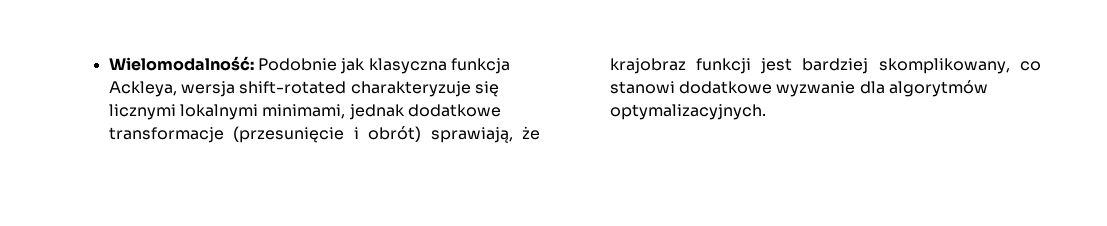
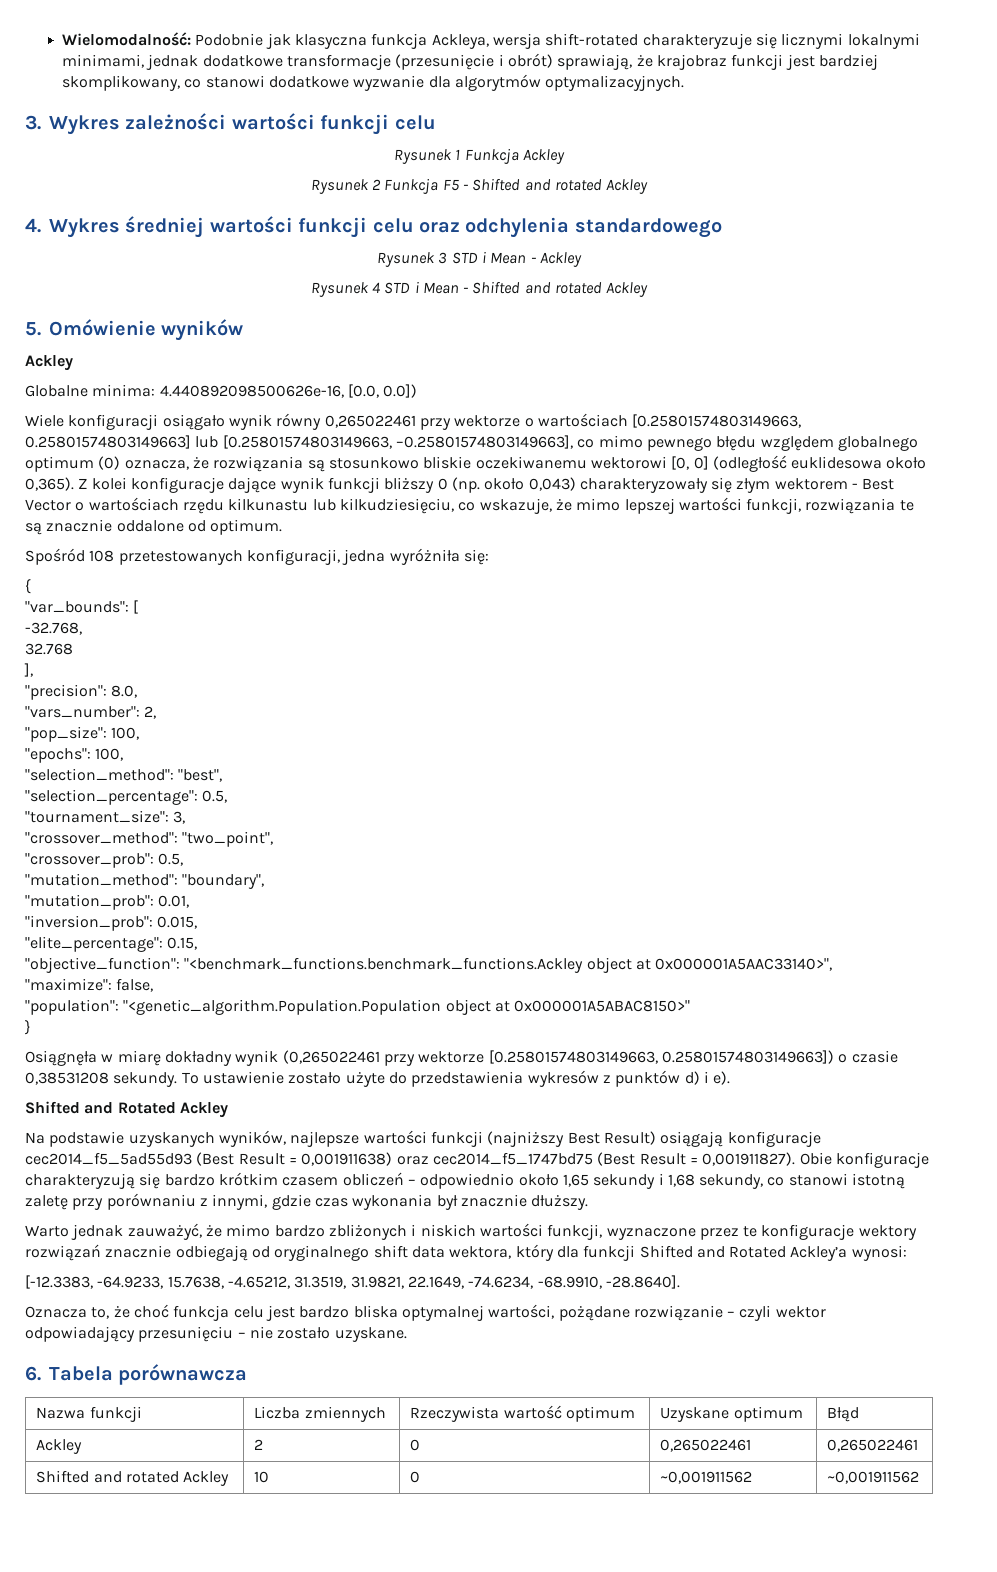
(766, 112) none -> [25,113,436,135] [394,148,565,164] [310,178,649,194] [25,216,722,238] [377,251,582,267] [310,281,649,297] [25,319,244,341] [25,355,73,371] [25,384,418,398] [25,413,802,430] [25,435,918,451] [25,455,927,472] [25,477,895,493] [25,497,914,514] [25,519,283,535] [25,548,489,565] [25,579,31,594] [25,600,139,614] [25,622,82,635] [25,643,73,655] [24,663,33,677] [25,684,138,700] [25,706,157,719] [25,726,140,742] [25,748,124,763] [25,768,223,782] [25,789,228,805] [25,810,186,824] [25,831,274,847] [25,853,184,868] [25,873,265,889] [25,894,190,910] [25,915,198,931] [25,936,198,952] [25,957,833,973] [25,978,154,992] [25,999,691,1015] [25,1020,31,1035] [25,1050,898,1066] [25,1070,731,1087] [25,1101,228,1118] [25,1130,821,1147] [25,1152,929,1168] [25,1172,906,1189] [25,1193,589,1210] [25,1223,917,1240] [25,1244,907,1261] [25,1275,680,1289] [25,1304,826,1321] [25,1326,407,1342] [25,1364,248,1385] [36,1406,142,1422] [254,1406,386,1422] [410,1405,636,1422] [660,1406,803,1422] [827,1407,860,1422] [36,1439,83,1454] [254,1439,264,1450] [410,1439,421,1451] [660,1439,752,1452] [827,1439,919,1452] [36,1470,230,1486] [254,1471,270,1483] [410,1471,421,1483] [660,1471,753,1484] [827,1471,920,1484] // 3. Wykres zależności wartości funkcji celu // Rysunek 1 Funkcja Ackley // Rysunek 2 Funkcja F5 - Shifted and rotated Ackley // 4. Wykres średniej wartości funkcji celu oraz odchylenia standardowego // Rysunek 3 STD i Mean - Ackley // Rysunek 4 STD i Mean - Shifted and rotated Ackley // 5. Omówienie wyników // Ackley // Globalne minima: 4.440892098500626e-16, [0.0, 0.0]) // Wiele konfiguracji osiągało wynik równy 0,265022461 przy wektorze o wartościach [0.25801574803149663, 0.25801574803149663] lub [0.25801574803149663, –0.25801574803149663], co mimo pewnego błędu względem globalnego optimum (0) oznacza, że rozwiązania są stosunkowo bliskie oczekiwanemu wektorowi [0, 0] (odległość euklidesowa około 0,365). Z kolei konfiguracje dające wynik funkcji bliższy 0 (np. około 0,043) charakteryzowały się złym wektorem - Best Vector o wartościach rzędu kilkunastu lub kilkudziesięciu, co wskazuje, że mimo lepszej wartości funkcji, rozwiązania te są znacznie oddalone od optimum. // Spośród 108 przetestowanych konfiguracji, jedna wyróżniła się: // { // "var_bounds": [ // -32.768, // 32.768 // ], // "precision": 8.0, // "vars_number": 2, // "pop_size": 100, // "epochs": 100, // "selection_method": "best", // "selection_percentage": 0.5, // "tournament_size": 3, // "crossover_method": "two_point", // "crossover_prob": 0.5, // "mutation_method": "boundary", // "mutation_prob": 0.01, // "inversion_prob": 0.015, // "elite_percentage": 0.15, // "objective_function": "<benchmark_functions.benchmark_functions.Ackley object at 0x000001A5AAC33140>", // "maximize": false, // "population": "<genetic_algorithm.Population.Population object at 0x000001A5ABAC8150>" // } // Osiągnęła w miarę dokładny wynik (0,265022461 przy wektorze [0.25801574803149663, 0.25801574803149663]) o czasie 0,38531208 sekundy. To ustawienie zostało użyte do przedstawienia wykresów z punktów d) i e). // Shifted and Rotated Ackley // Na podstawie uzyskanych wyników, najlepsze wartości funkcji (najniższy Best Result) osiągają konfiguracje cec2014_f5_5ad55d93 (Best Result = 0,001911638) oraz cec2014_f5_1747bd75 (Best Result = 0,001911827). Obie konfiguracje charakteryzują się bardzo krótkim czasem obliczeń – odpowiednio około 1,65 sekundy i 1,68 sekundy, co stanowi istotną zaletę przy porównaniu z innymi, gdzie czas wykonania był znacznie dłuższy. // Warto jednak zauważyć, że mimo bardzo zbliżonych i niskich wartości funkcji, wyznaczone przez te konfiguracje wektory rozwiązań znacznie odbiegają od oryginalnego shift data wektora, który dla funkcji Shifted and Rotated Ackley’a wynosi: // [-12.3383, -64.9233, 15.7638, -4.65212, 31.3519, 31.9821, 22.1649, -74.6234, -68.9910, -28.8640]. // Oznacza to, że choć funkcja celu jest bardzo bliska optymalnej wartości, pożądane rozwiązanie – czyli wektor odpowiadający przesunięciu – nie zostało uzyskane. // 6. Tabela porównawcza // Nazwa funkcji | Liczba zmiennych | Rzeczywista wartość optimum | Uzyskane optimum | Błąd // Ackley | 2 | 0 | 0,265022461 | 0,265022461 // Shifted and rotated Ackley | 10 | 0 | ~0,001911562 | ~0,001911562

